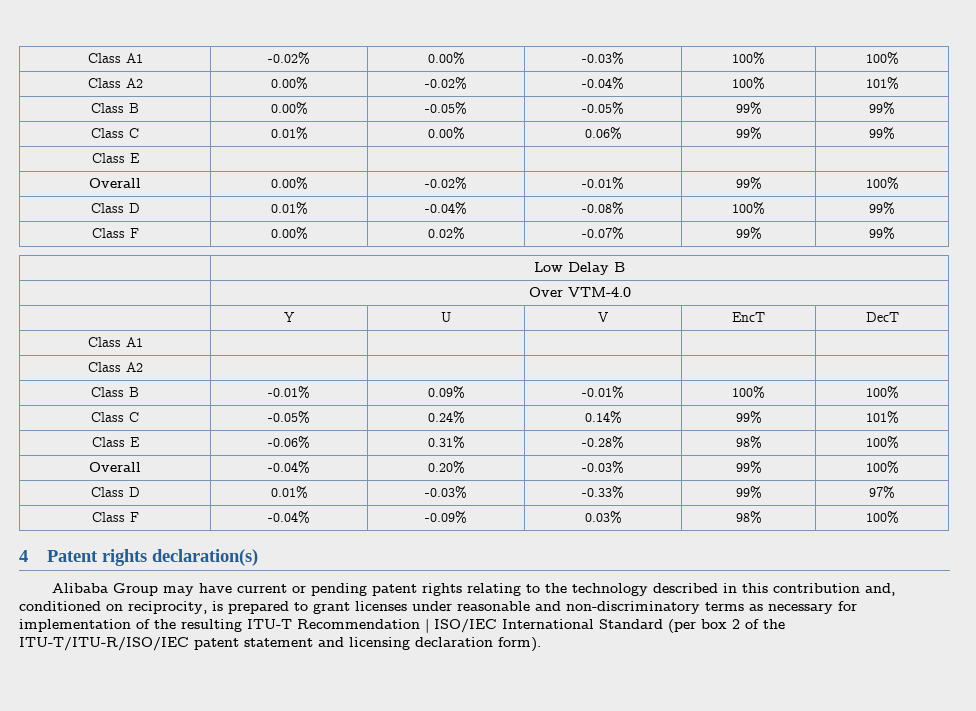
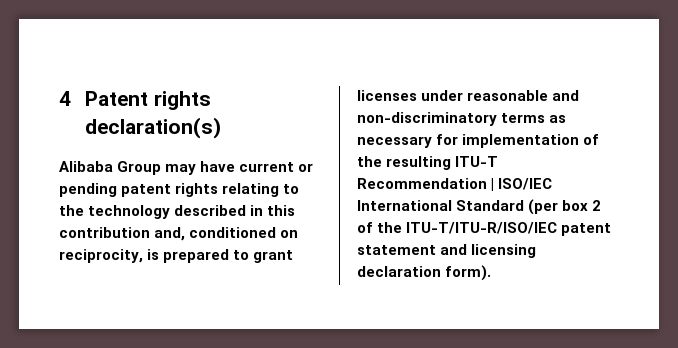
[87,53,143,63] [268,52,310,65] [427,52,465,65] [582,52,624,65] [732,52,765,65] [865,52,899,65] [87,78,143,88] [270,77,308,90] [425,77,467,90] [582,77,624,90] [732,77,765,90] [865,77,899,90] [91,103,139,113] [270,102,308,115] [425,102,467,115] [582,102,624,115] [735,102,762,115] [869,102,895,115] [91,128,139,138] [270,127,308,140] [427,127,465,140] [584,127,622,140] [735,127,762,140] [869,127,895,140] [91,153,140,163] [89,178,141,188] [270,177,308,190] [425,177,467,190] [582,177,624,190] [735,177,762,190] [865,177,899,190] [90,203,140,213] [270,202,308,215] [425,202,467,215] [582,202,624,215] [732,202,765,215] [869,202,895,215] [91,228,139,238] [270,227,308,240] [427,227,465,240] [582,227,624,240] [735,227,762,240] [869,227,895,240] [534,262,625,275] [528,287,631,297] [284,312,295,322] [441,312,451,322] [598,312,609,322] [732,312,765,322] [865,312,899,322] [87,337,143,347] [87,362,143,372] [91,387,139,397] [268,386,310,399] [427,386,465,399] [582,386,624,399] [732,386,765,399] [865,386,899,399] [91,412,139,422] [268,411,310,424] [427,411,465,424] [584,411,622,424] [735,411,762,424] [865,411,899,424] [91,437,140,447] [268,436,310,449] [427,436,465,449] [582,436,624,449] [735,436,762,449] [865,436,899,449] [89,462,141,472] [268,461,310,474] [427,461,465,474] [582,461,624,474] [735,461,762,474] [865,461,899,474] [90,487,140,497] [270,486,308,499] [425,486,467,499] [582,486,624,499] [735,486,762,499] [869,486,895,499] [91,512,139,522] [268,511,310,524] [425,511,467,524] [584,511,622,524] [735,511,762,524] [865,511,899,524] Class A1 | -0.02% | 0.00% | -0.03% | 100% | 100% // Class A2 | 0.00% | -0.02% | -0.04% | 100% | 101% // Class B | 0.00% | -0.05% | -0.05% | 99% | 99% // Class C | 0.01% | 0.00% | 0.06% | 99% | 99% // Class E | | | | | // Overall | 0.00% | -0.02% | -0.01% | 99% | 100% // Class D | 0.01% | -0.04% | -0.08% | 100% | 99% // Class F | 0.00% | 0.02% | -0.07% | 99% | 99% // | Low Delay B // | Over VTM-4.0 // | Y | U | V | EncT | DecT // Class A1 | | | | | // Class A2 | | | | | // Class B | -0.01% | 0.09% | -0.01% | 100% | 100% // Class C | -0.05% | 0.24% | 0.14% | 99% | 101% // Class E | -0.06% | 0.31% | -0.28% | 98% | 100% // Overall | -0.04% | 0.20% | -0.03% | 99% | 100% // Class D | 0.01% | -0.03% | -0.33% | 99% | 97% // Class F | -0.04% | -0.09% | 0.03% | 98% | 100% // -> (59, 98) none

